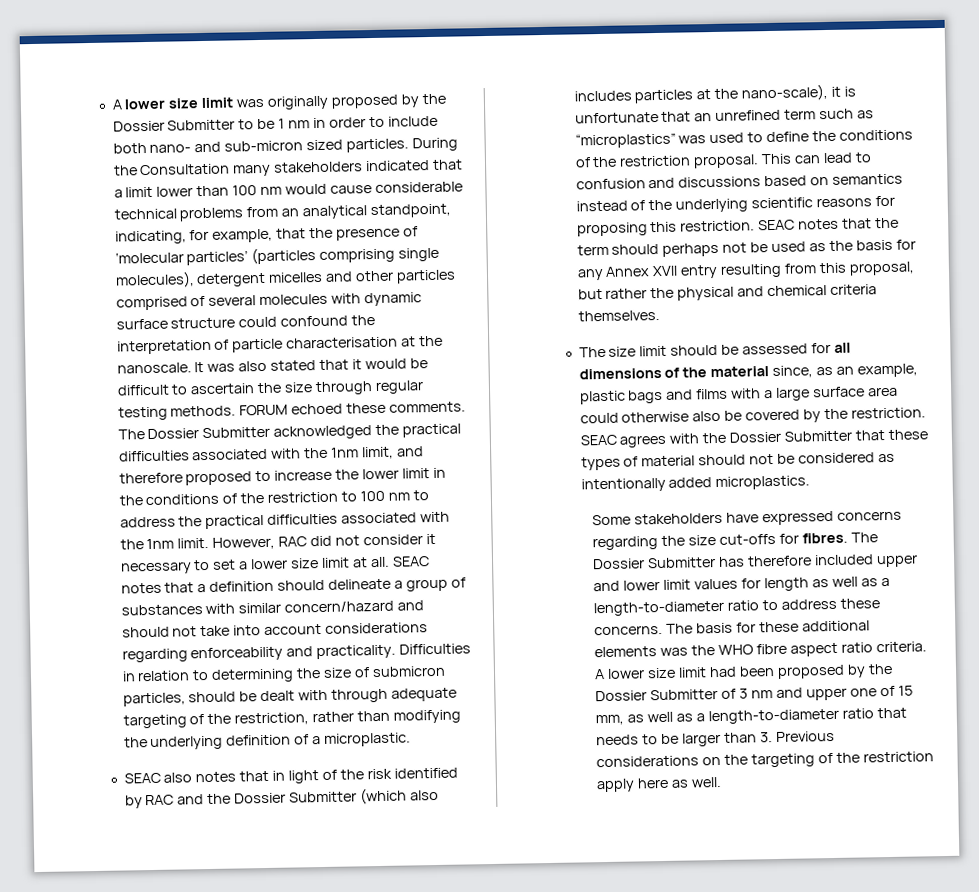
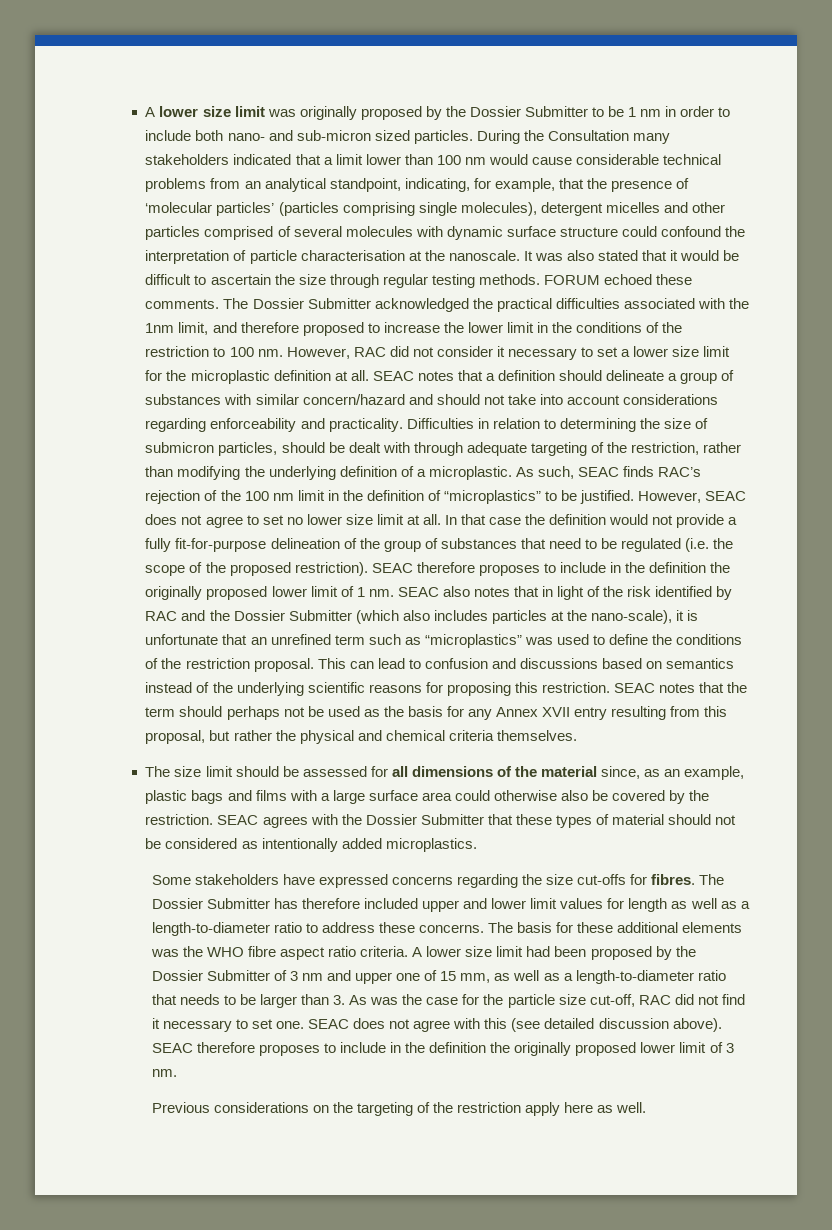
[387,490,429,501] [119,511,451,530] [119,537,210,550] nm to address the practical difficulties associated with the 1nm limit. -> [257,349,283,357] nm.
(351, 562) none -> [145,370,331,384] for the microplastic definition
(412, 739) // -> [515,466,702,479] [145,490,747,504] [145,514,738,528] [145,538,734,552] [145,562,731,576] [145,586,394,600] As such, SEAC finds RAC’s rejection of the 100 nm limit in the definition of “microplastics” to be justified. However, SEAC does not agree to set no lower size limit at all. In that case the definition would not provide a fully fit-for-purpose delineation of the group of substances that need to be regulated (i.e. the scope of the proposed restriction). SEAC therefore proposes to include in the definition the originally proposed lower limit of 1 nm.
(773, 737) none -> [349,994,745,1008] [151,1018,722,1032] [151,1042,734,1056] [151,1069,177,1077] As was the case for the particle size cut-off, RAC did not find it necessary to set one. SEAC does not agree with this (see detailed discussion above). SEAC therefore proposes to include in the definition the originally proposed lower limit of 3 nm. //

